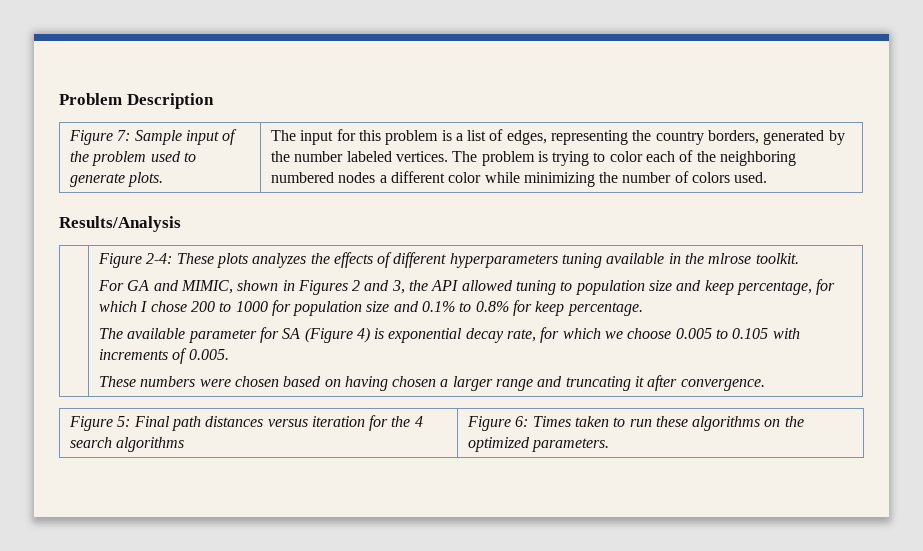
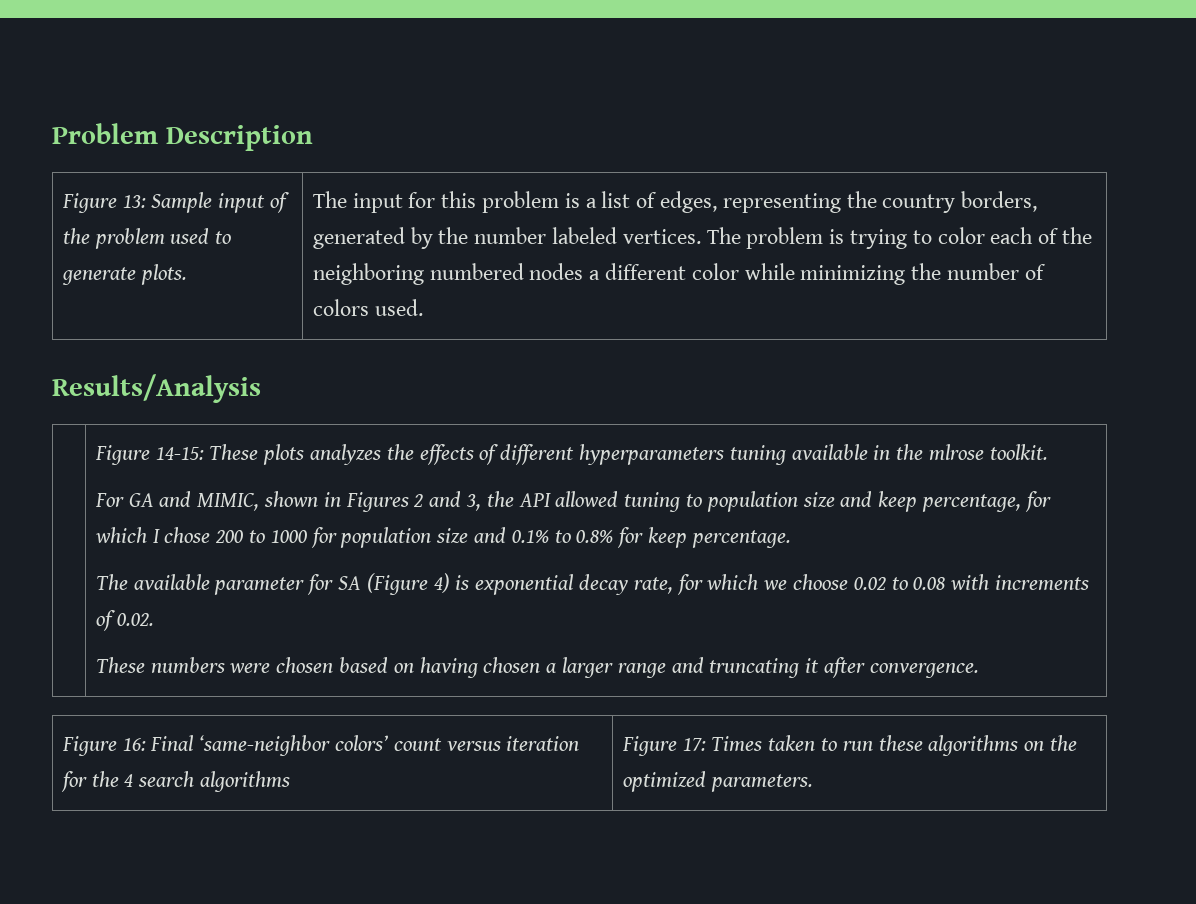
[117,130,131,141] 7: -> [122,195,146,208] 13:
[146,253,173,264] 2-4: -> [155,447,204,460] 14-15:
[675,328,769,339] 0.005 to 0.105 -> [853,577,946,590] 0.02 to 0.08
[188,349,229,360] 0.005. -> [116,613,154,626] 0.02.
[117,416,264,431] 5: Final path distances -> [122,735,442,756] 16: Final ‘same-neighbor colors’ count
[515,416,529,427] 6: -> [682,738,706,751] 17:

